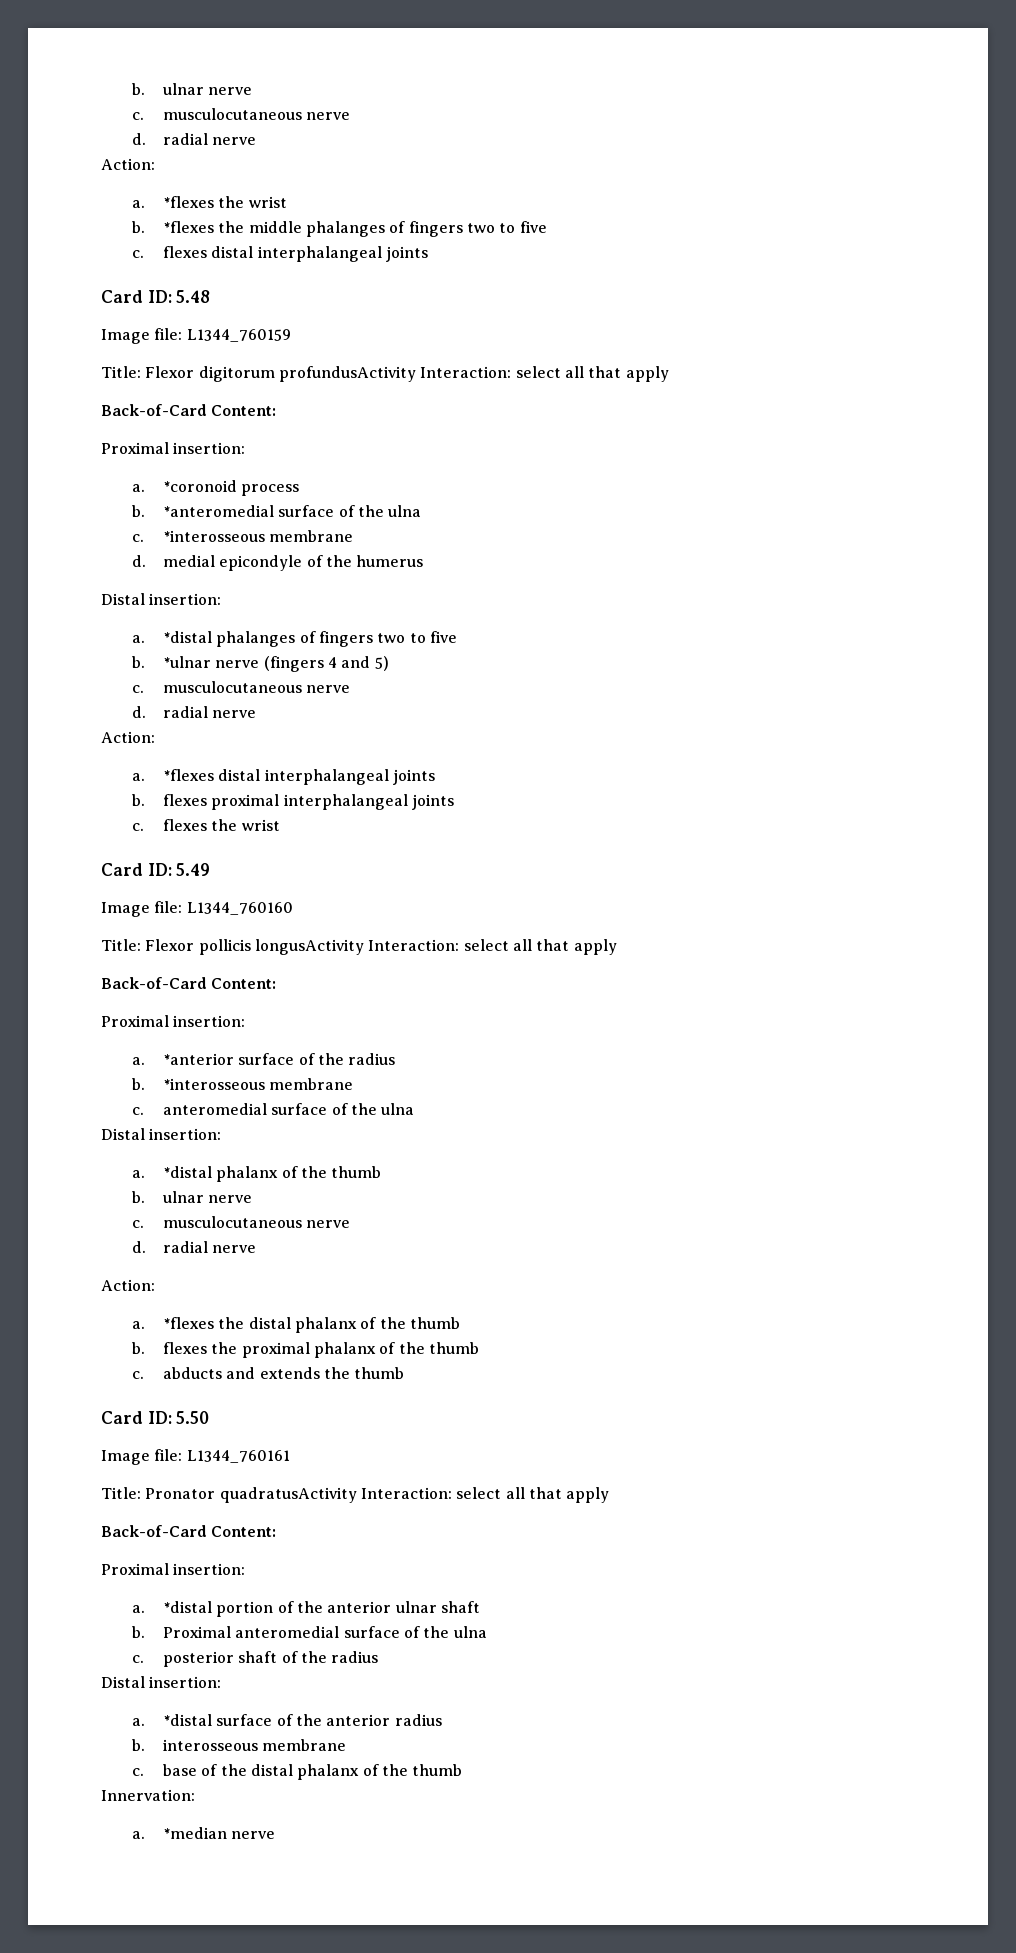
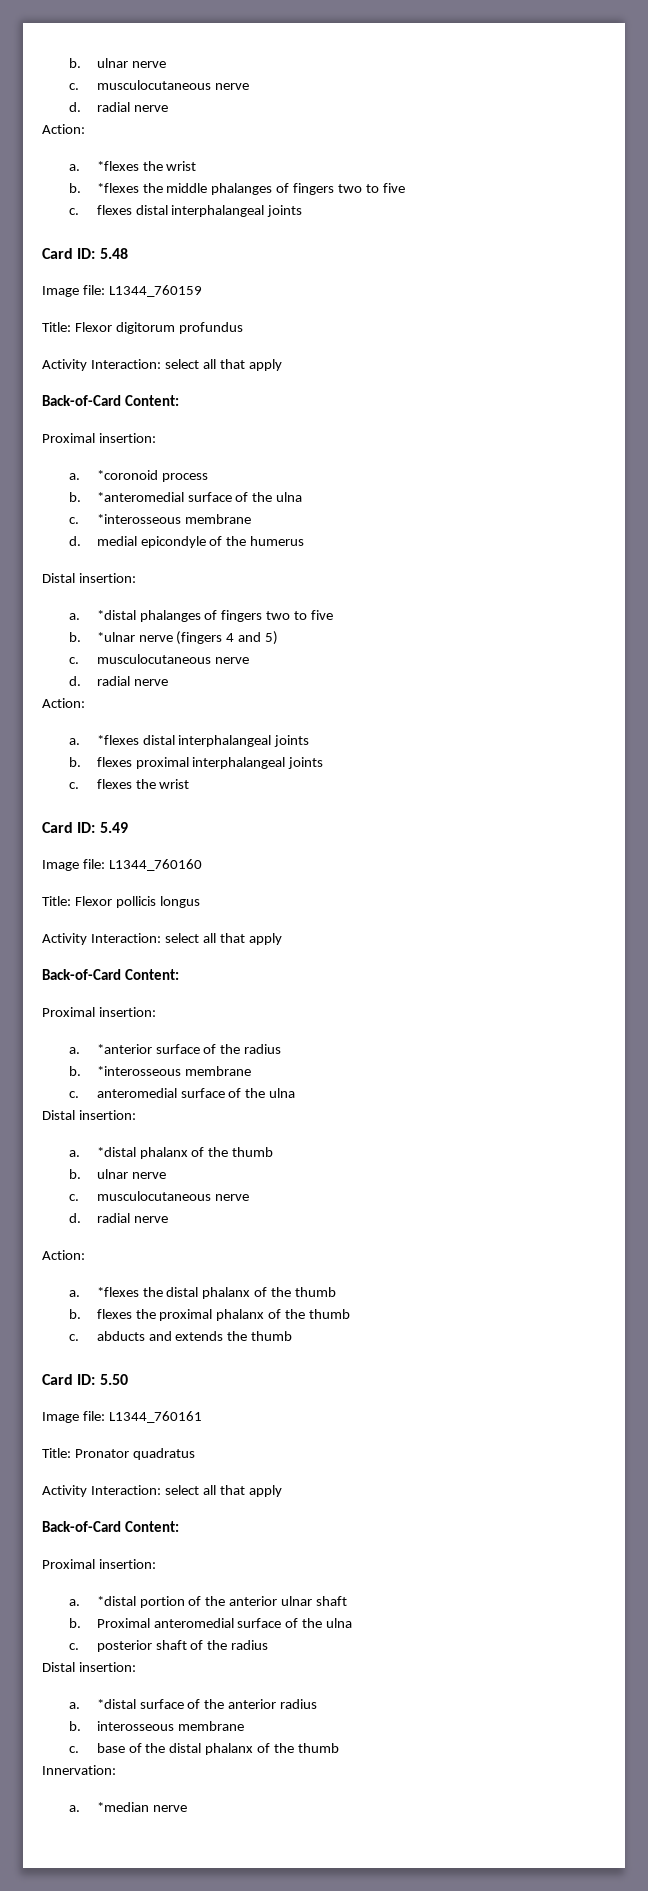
[278,366,416,382] profundusActivity -> [178,322,243,334] [42,359,87,371] profundus // Activity
[254,939,364,955] longusActivity -> [159,896,200,908] [42,933,87,945] longus // Activity
[219,1487,357,1503] quadratusActivity -> [132,1448,195,1460] [42,1485,87,1497] quadratus // Activity

